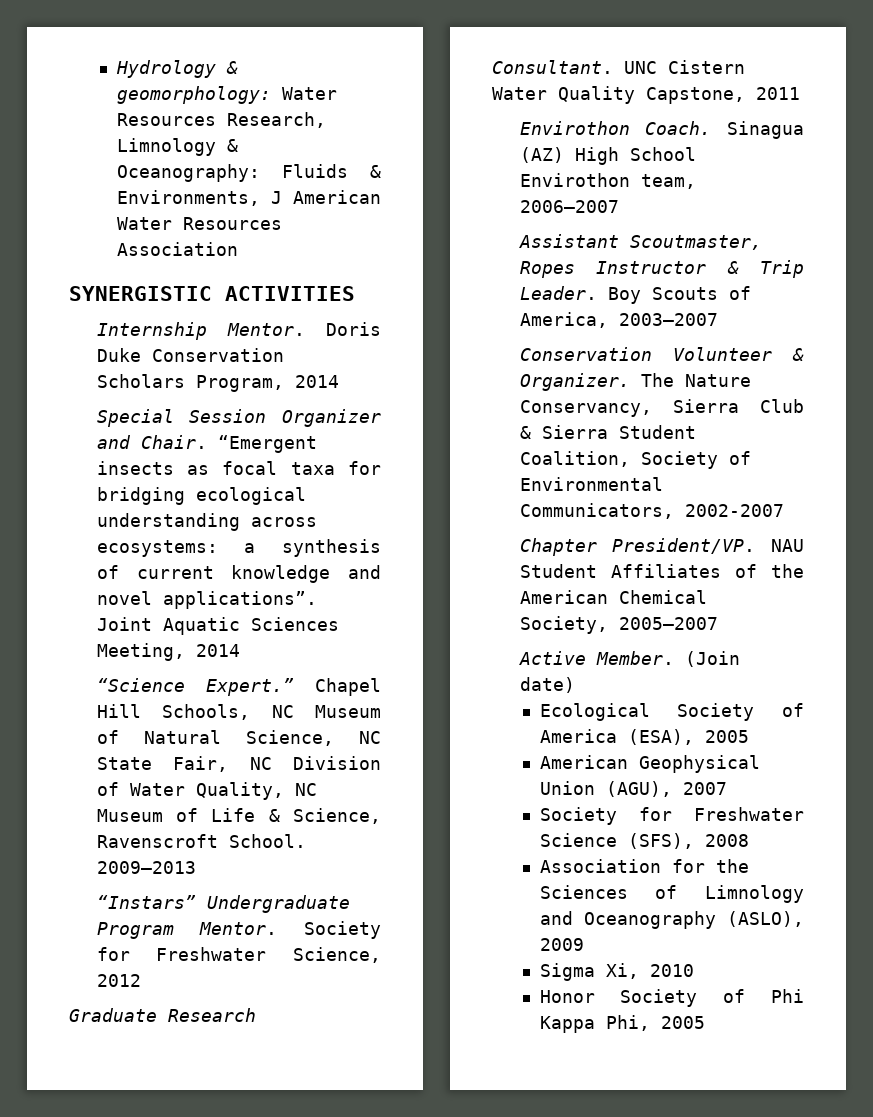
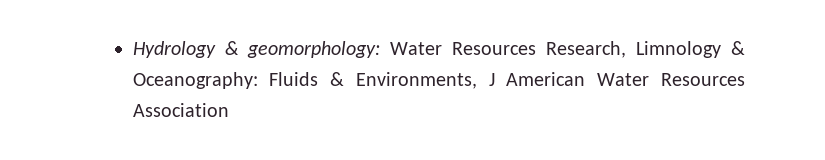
[69,286,355,301] [96,322,381,340] [96,348,284,362] [96,374,339,392] [96,409,381,427] [96,435,317,453] [96,461,381,475] [96,487,306,505] [96,513,317,531] [96,539,381,557] [96,565,381,583] [96,591,317,609] [96,617,339,635] [96,643,240,661] [96,678,381,696] [96,704,381,720] [96,730,381,746] [96,756,381,772] [96,782,317,800] [96,808,381,824] [96,834,306,848] [96,861,196,874] [96,895,350,913] [96,921,381,939] [96,947,381,963] [96,974,141,987] [69,1008,256,1022] [492,60,745,74] [492,86,800,104] [519,121,804,139] [519,147,696,165] [519,173,696,189] [519,200,619,213] [518,234,762,250] [519,260,804,278] [519,286,751,304] [519,312,718,328] [519,347,804,361] [519,373,751,391] [519,399,804,417] [519,425,696,439] [519,451,751,469] [519,477,663,491] [519,503,784,519] [519,538,804,556] [519,564,804,578] [519,590,707,604] [519,616,718,634] [518,651,740,667] [519,677,575,693] [539,703,804,721] [539,729,749,745] [539,755,760,773] [539,781,727,797] [539,807,804,825] [539,833,749,849] [539,859,749,873] [539,885,804,903] [539,911,804,929] [539,938,584,951] [539,963,694,981] [539,989,804,1007] [539,1015,705,1033] // SYNERGISTIC ACTIVITIES // Internship Mentor. Doris Duke Conservation Scholars Program, 2014 // Special Session Organizer and Chair. “Emergent insects as focal taxa for bridging ecological understanding across ecosystems: a synthesis of current knowledge and novel applications”. Joint Aquatic Sciences Meeting, 2014 // “Science Expert.” Chapel Hill Schools, NC Museum of Natural Science, NC State Fair, NC Division of Water Quality, NC Museum of Life & Science, Ravenscroft School. 2009–2013 // “Instars” Undergraduate Program Mentor. Society for Freshwater Science, 2012 // Graduate Research Consultant. UNC Cistern Water Quality Capstone, 2011 // Envirothon Coach. Sinagua (AZ) High School Envirothon team, 2006–2007 // Assistant Scoutmaster, Ropes Instructor & Trip Leader. Boy Scouts of America, 2003–2007 // Conservation Volunteer & Organizer. The Nature Conservancy, Sierra Club & Sierra Student Coalition, Society of Environmental Communicators, 2002-2007 // Chapter President/VP. NAU Student Affiliates of the American Chemical Society, 2005–2007 // Active Member. (Join date) // Ecological Society of America (ESA), 2005 // American Geophysical Union (AGU), 2007 // Society for Freshwater Science (SFS), 2008 // Association for the Sciences of Limnology and Oceanography (ASLO), 2009 // Sigma Xi, 2010 // Honor Society of Phi Kappa Phi, 2005 -> (229, 110) none

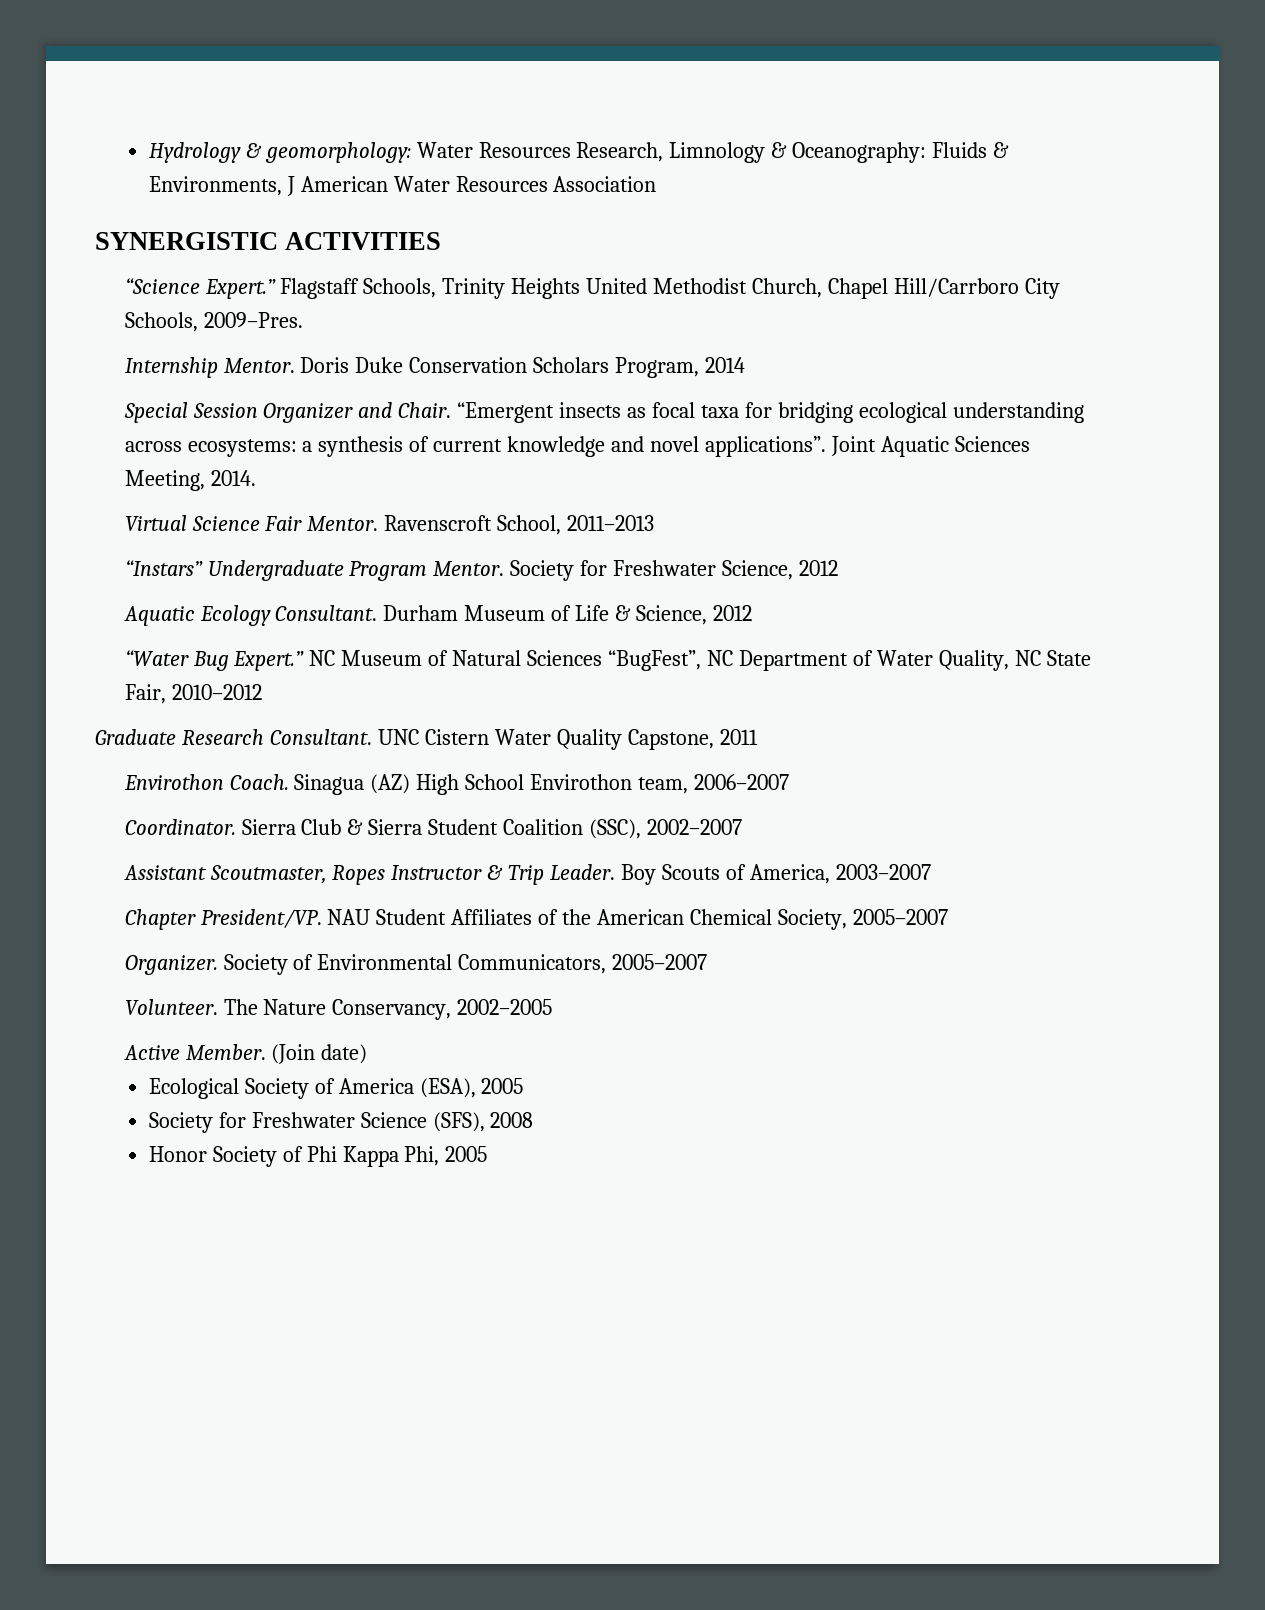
(229, 110) none -> [95,232,442,250] [124,278,1060,299] [124,312,303,332] [124,357,746,378] [123,402,1084,423] [124,436,1030,457] [124,470,256,491] [124,515,655,535] [124,560,839,581] [123,605,753,626] [124,650,1091,671] [124,684,262,704] [95,729,758,750] [123,774,790,795] [124,819,743,839] [123,864,931,885] [124,909,948,930] [124,954,708,975] [124,999,553,1020] [123,1044,368,1064] [148,1078,524,1099] [148,1112,534,1133] [148,1146,488,1167] // SYNERGISTIC ACTIVITIES // “Science Expert.” Flagstaff Schools, Trinity Heights United Methodist Church, Chapel Hill/Carrboro City Schools, 2009–Pres. // Internship Mentor. Doris Duke Conservation Scholars Program, 2014 // Special Session Organizer and Chair. “Emergent insects as focal taxa for bridging ecological understanding across ecosystems: a synthesis of current knowledge and novel applications”. Joint Aquatic Sciences Meeting, 2014. // Virtual Science Fair Mentor. Ravenscroft School, 2011–2013 // “Instars” Undergraduate Program Mentor. Society for Freshwater Science, 2012 // Aquatic Ecology Consultant. Durham Museum of Life & Science, 2012 // “Water Bug Expert.” NC Museum of Natural Sciences “BugFest”, NC Department of Water Quality, NC State Fair, 2010–2012 // Graduate Research Consultant. UNC Cistern Water Quality Capstone, 2011 // Envirothon Coach. Sinagua (AZ) High School Envirothon team, 2006–2007 // Coordinator. Sierra Club & Sierra Student Coalition (SSC), 2002–2007 // Assistant Scoutmaster, Ropes Instructor & Trip Leader. Boy Scouts of America, 2003–2007 // Chapter President/VP. NAU Student Affiliates of the American Chemical Society, 2005–2007 // Organizer. Society of Environmental Communicators, 2005–2007 // Volunteer. The Nature Conservancy, 2002–2005 // Active Member. (Join date) // Ecological Society of America (ESA), 2005 // Society for Freshwater Science (SFS), 2008 // Honor Society of Phi Kappa Phi, 2005

